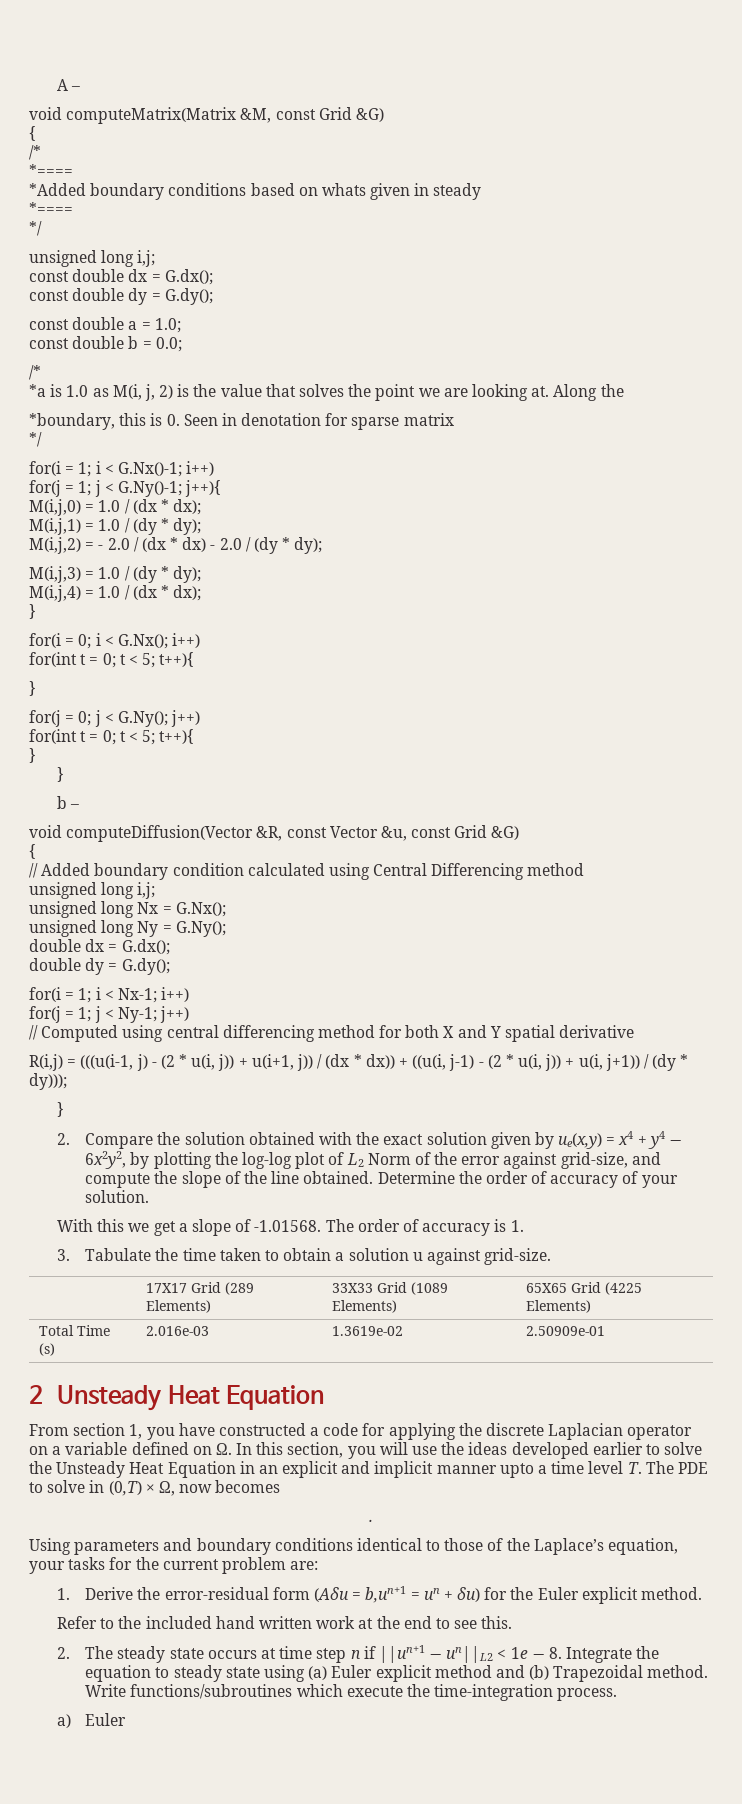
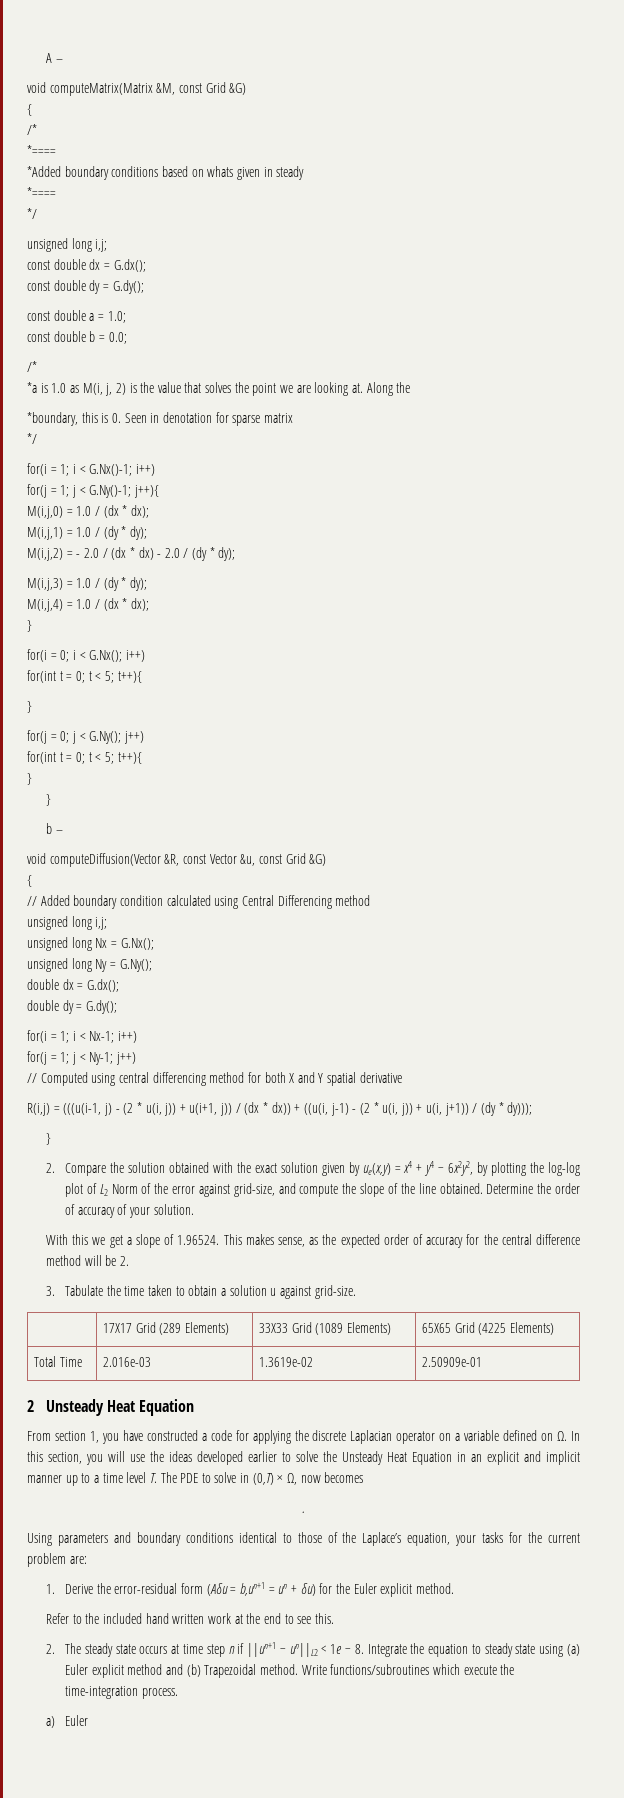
[254,1219,524,1236] -1.01568. The order of accuracy is 1. -> [177,1234,580,1248] [46,1255,130,1266] 1.96524. This makes sense, as the expected order of accuracy for the central difference method will be 2.
[38,1343,55,1356] (s) -> (82, 1362) none
[499,1463,534,1478] upto -> [65,1473,91,1486] up to

